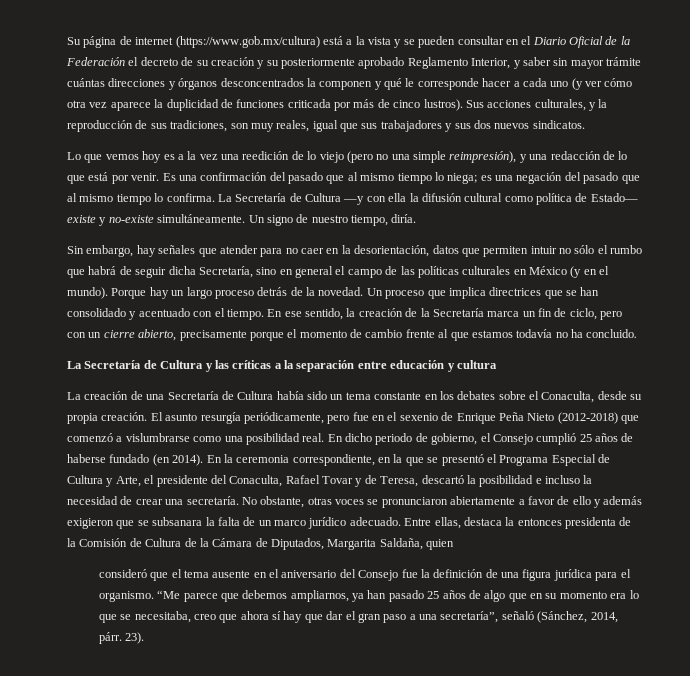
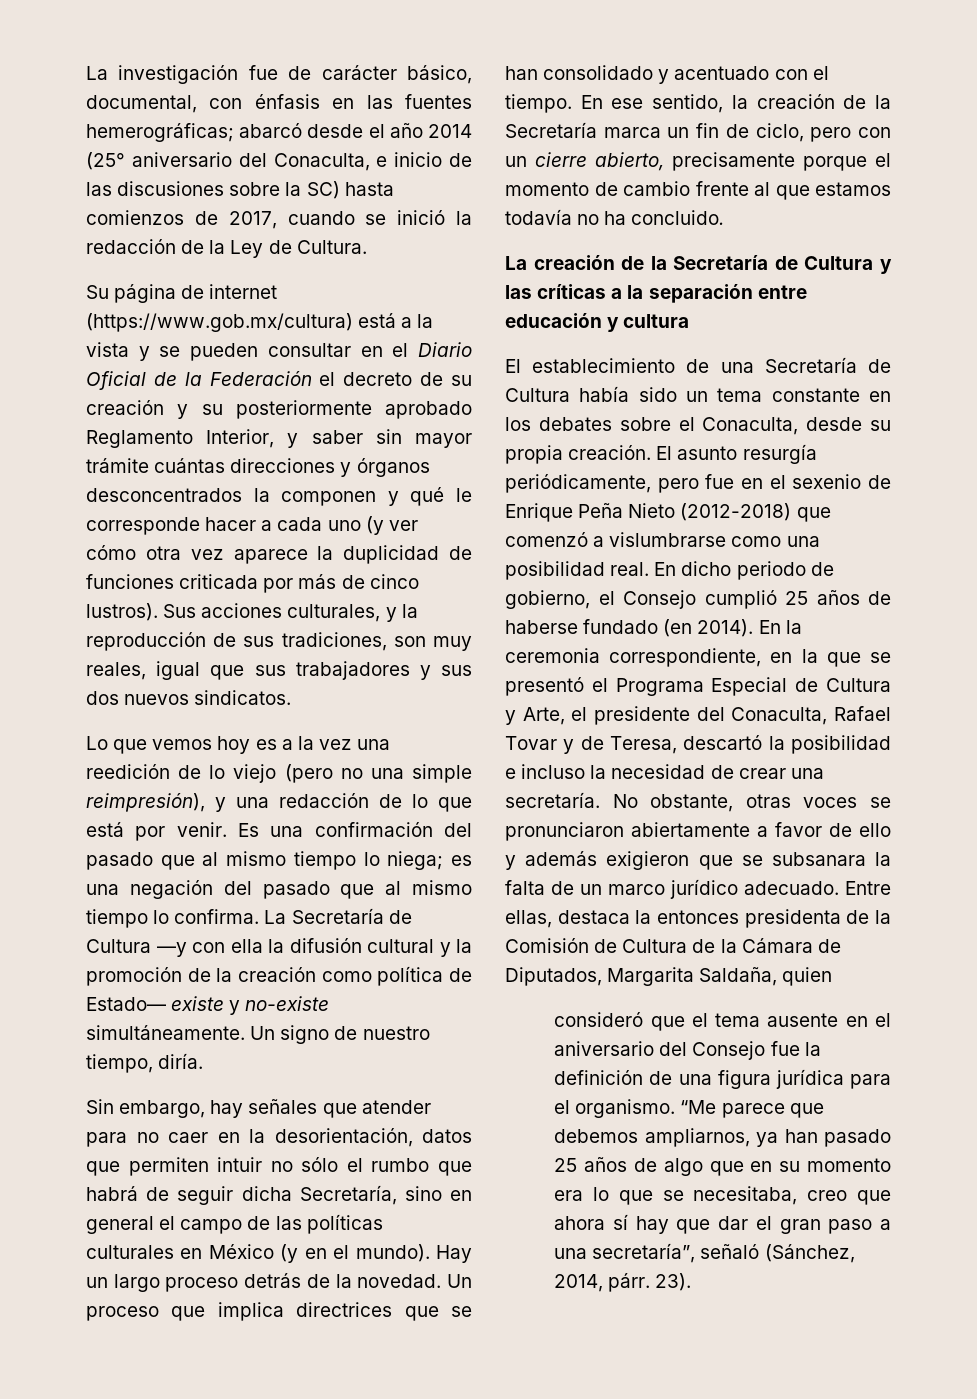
(67, 41) none -> [86,65,472,84] [86,94,472,113] [86,123,472,142] [86,152,472,171] [86,181,394,199] [86,210,472,229] [86,239,367,258] La investigación fue de carácter básico, documental, con énfasis en las fuentes hemerográficas; abarcó desde el año 2014 (25° aniversario del Conaculta, e inicio de las discusiones sobre la SC) hasta comienzos de 2017, cuando se inició la redacción de la Ley de Cultura. //
(503, 197) none -> [439,939,472,957] [86,967,316,986] y la promoción de la creación
[111,287,169,299] Porque hay -> [436,1245,472,1263] Hay
(82, 365) none -> [533,255,667,270] creación de la
[67,391,129,400] La creación -> [505,358,676,373] El establecimiento

